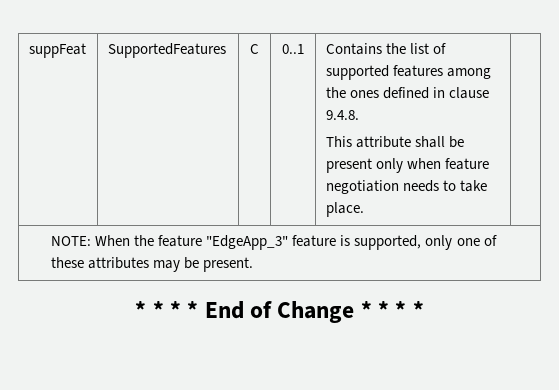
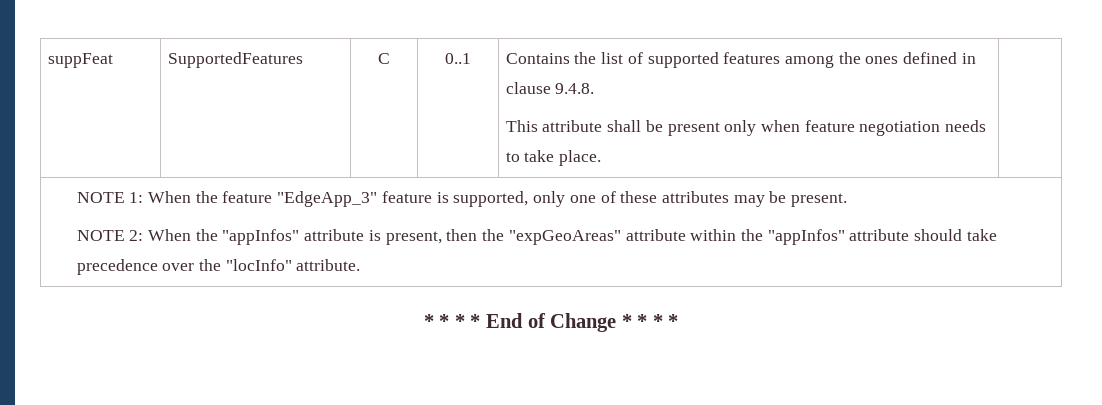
[51,236,92,246] NOTE: -> [76,192,144,203] NOTE 1:
(254, 264) none -> [76,229,997,245] [76,259,361,275] // NOTE 2: When the "appInfos" attribute is present, then the "expGeoAreas" attribute within the "appInfos" attribute should take precedence over the "locInfo" attribute.

